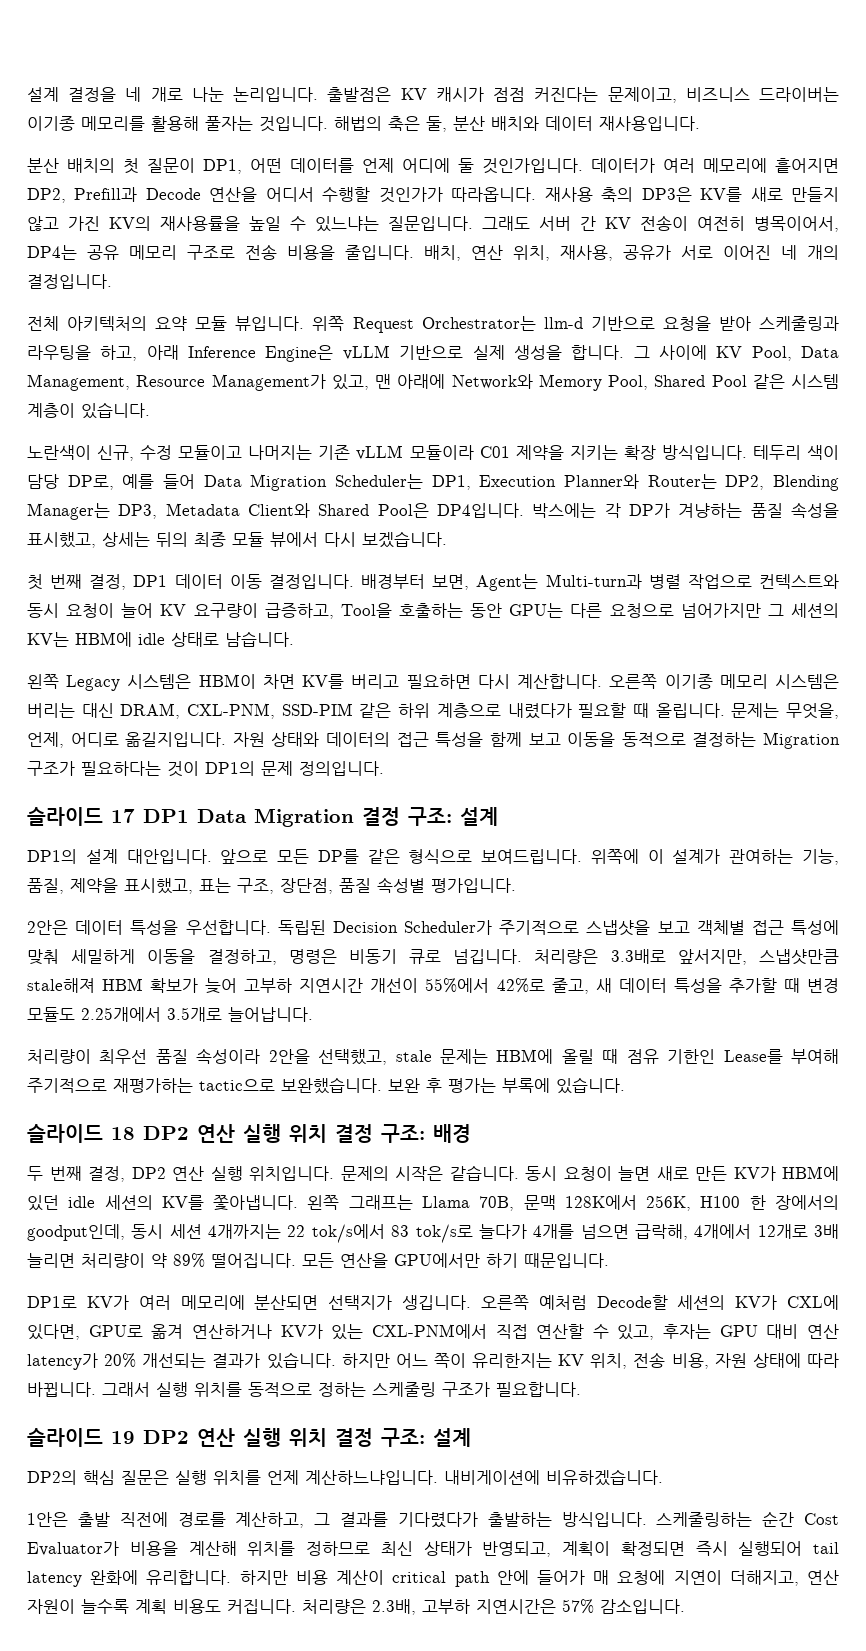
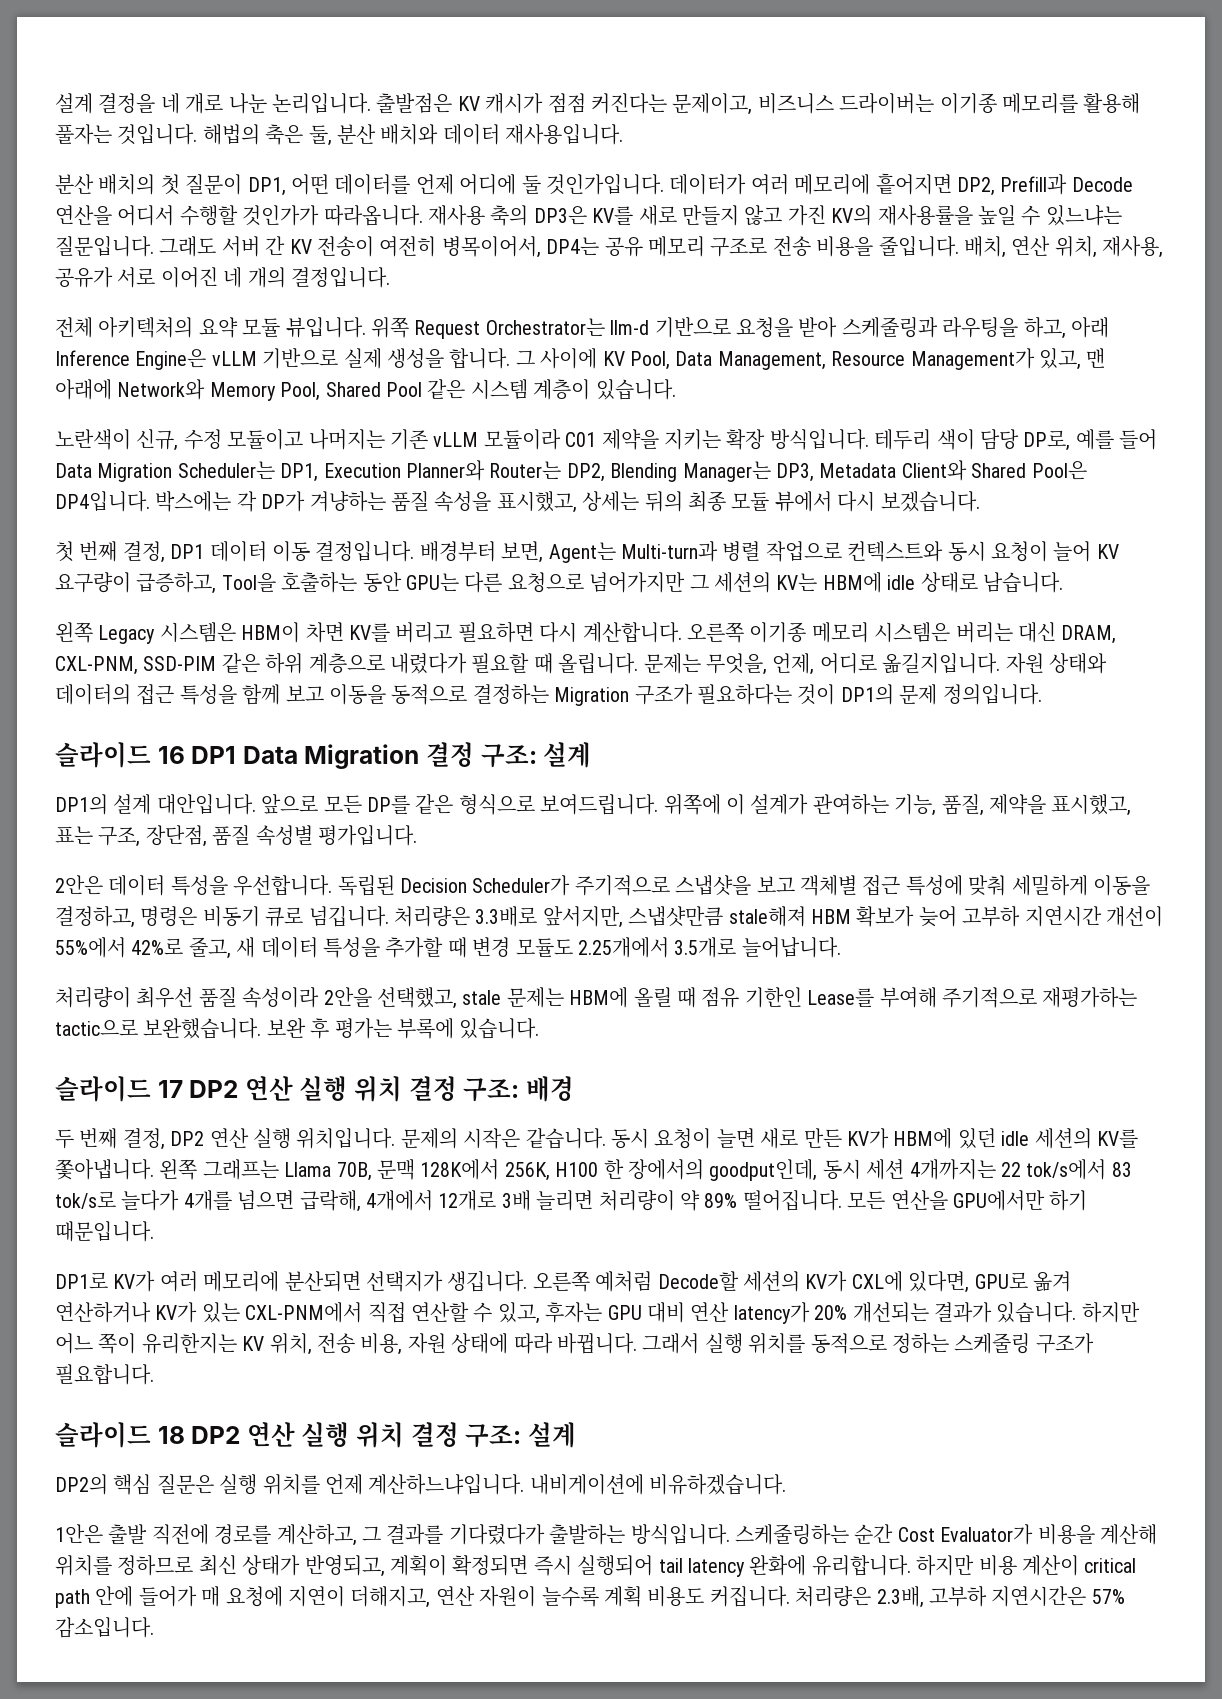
[111,809,135,823] 17 -> [157,746,185,764] 16
[111,1127,135,1140] 18 -> [157,1080,183,1098] 17
[111,1431,135,1444] 19 -> [157,1426,185,1444] 18

